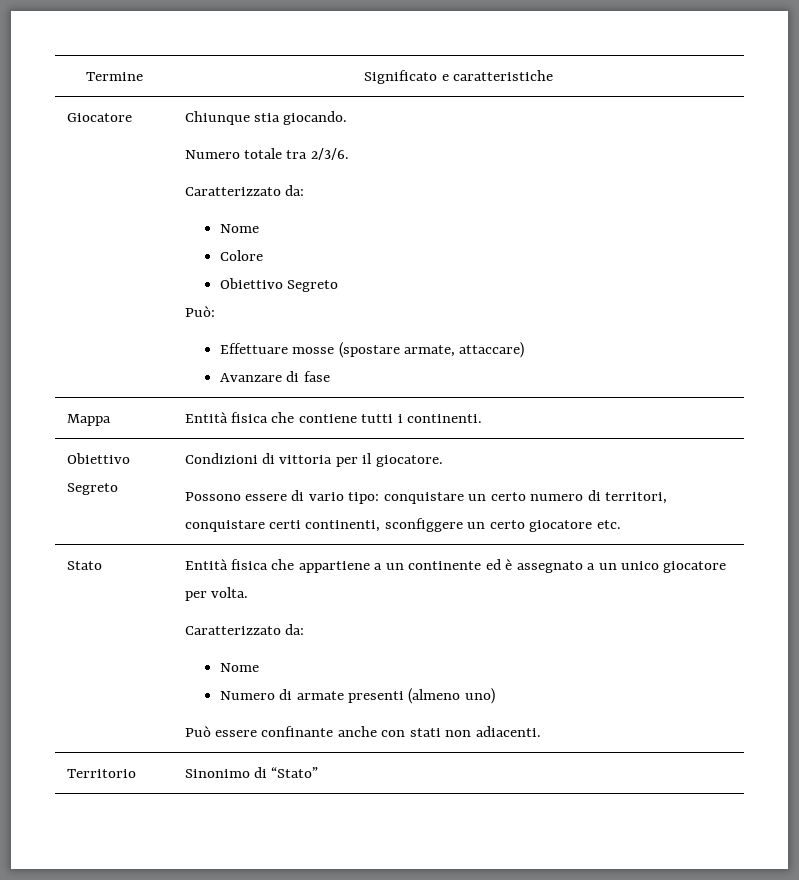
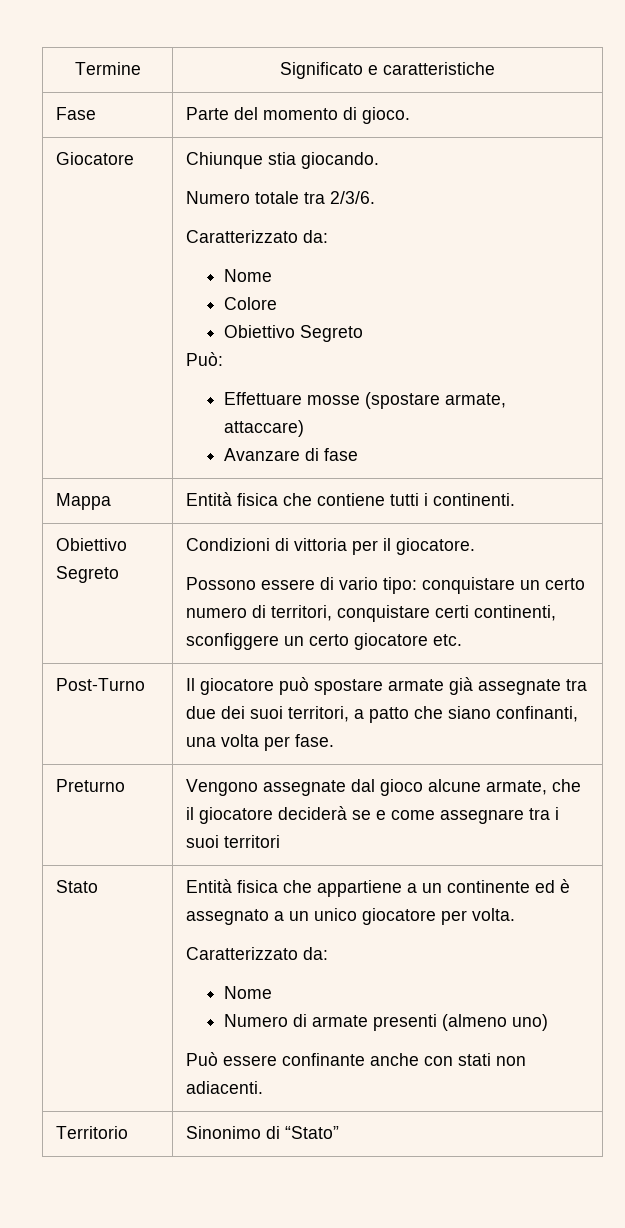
(553, 75) none -> [55,107,96,120] [185,107,410,124] // Fase | Parte del momento di gioco.
(621, 524) none -> [55,678,145,691] [185,677,587,695] [185,706,578,723] [185,734,334,751] [55,779,125,792] [185,779,581,796] [185,806,559,824] [185,835,280,848] // Post-Turno | Il giocatore può spostare armate già assegnate tra due dei suoi territori, a patto che siano confinanti, una volta per fase. // Preturno | Vengono assegnate dal gioco alcune armate, che il giocatore deciderà se e come assegnare tra i suoi territori

